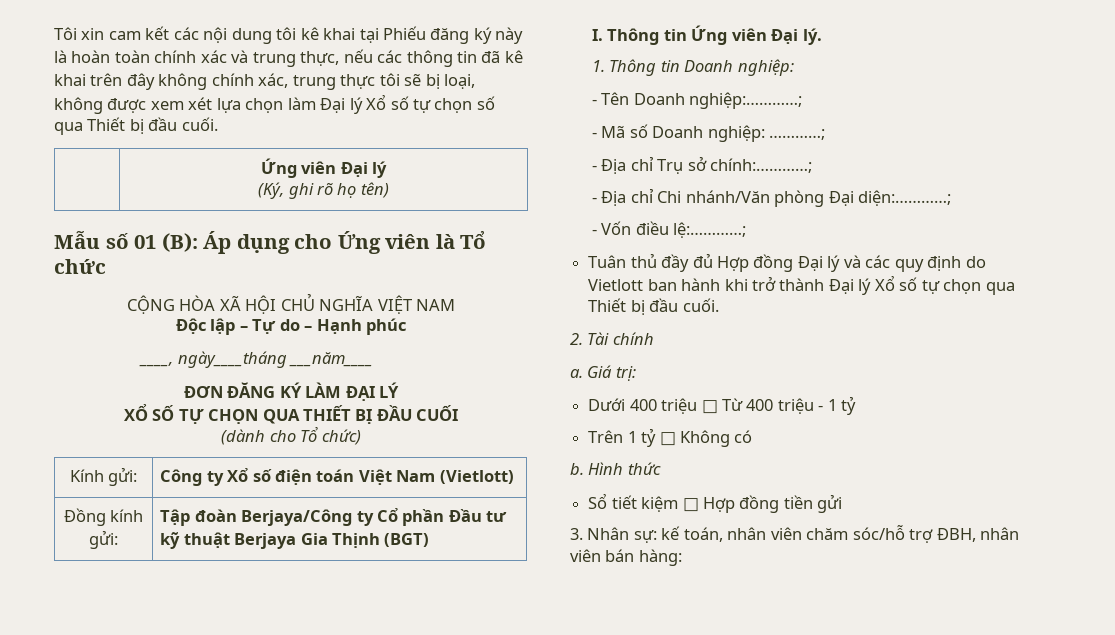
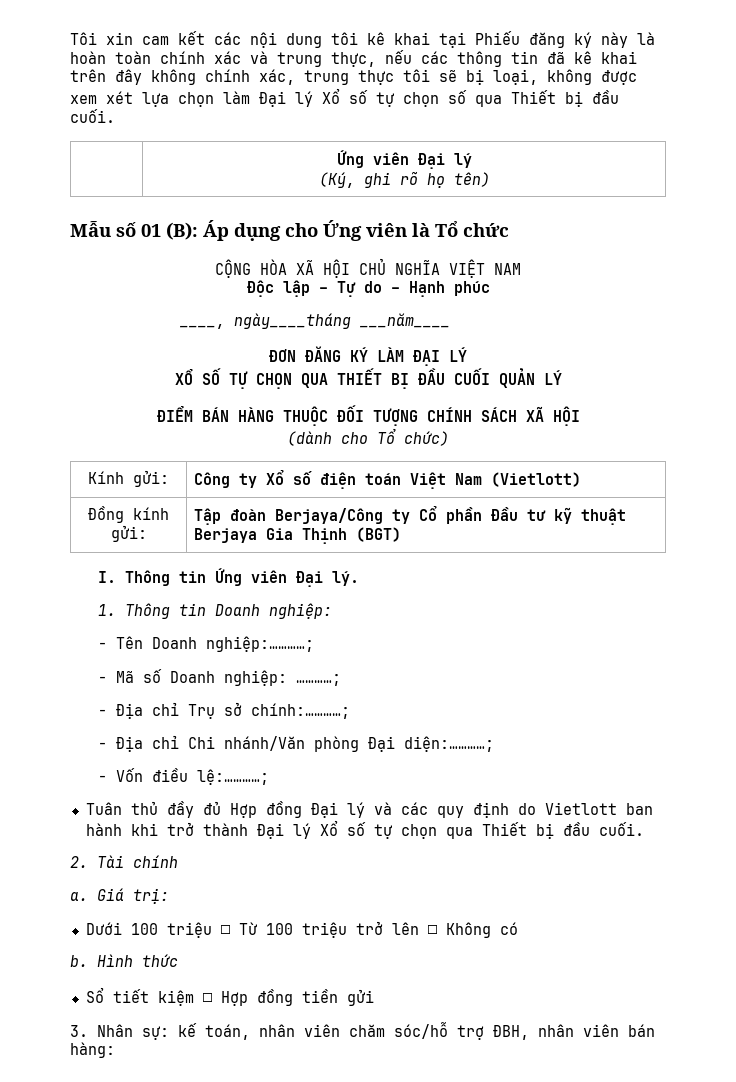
(459, 413) none -> [498,368,562,388] [156,405,580,426] QUẢN LÝ // ĐIỂM BÁN HÀNG THUỘC ĐỐI TƯỢNG CHÍNH SÁCH XÃ HỘI
[629,399,657,411] 400 -> [130,923,158,935] 100
[746,396,857,415] [588,428,657,447] 400 triệu - 1 tỷ // Trên 1 tỷ -> [265,921,419,938] 100 triệu trở lên

